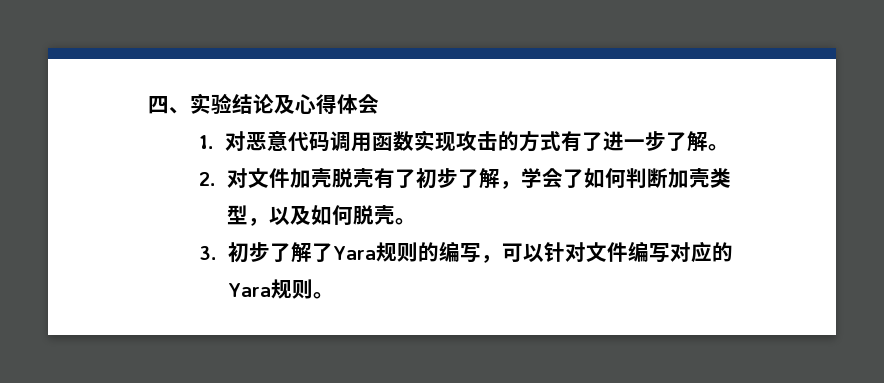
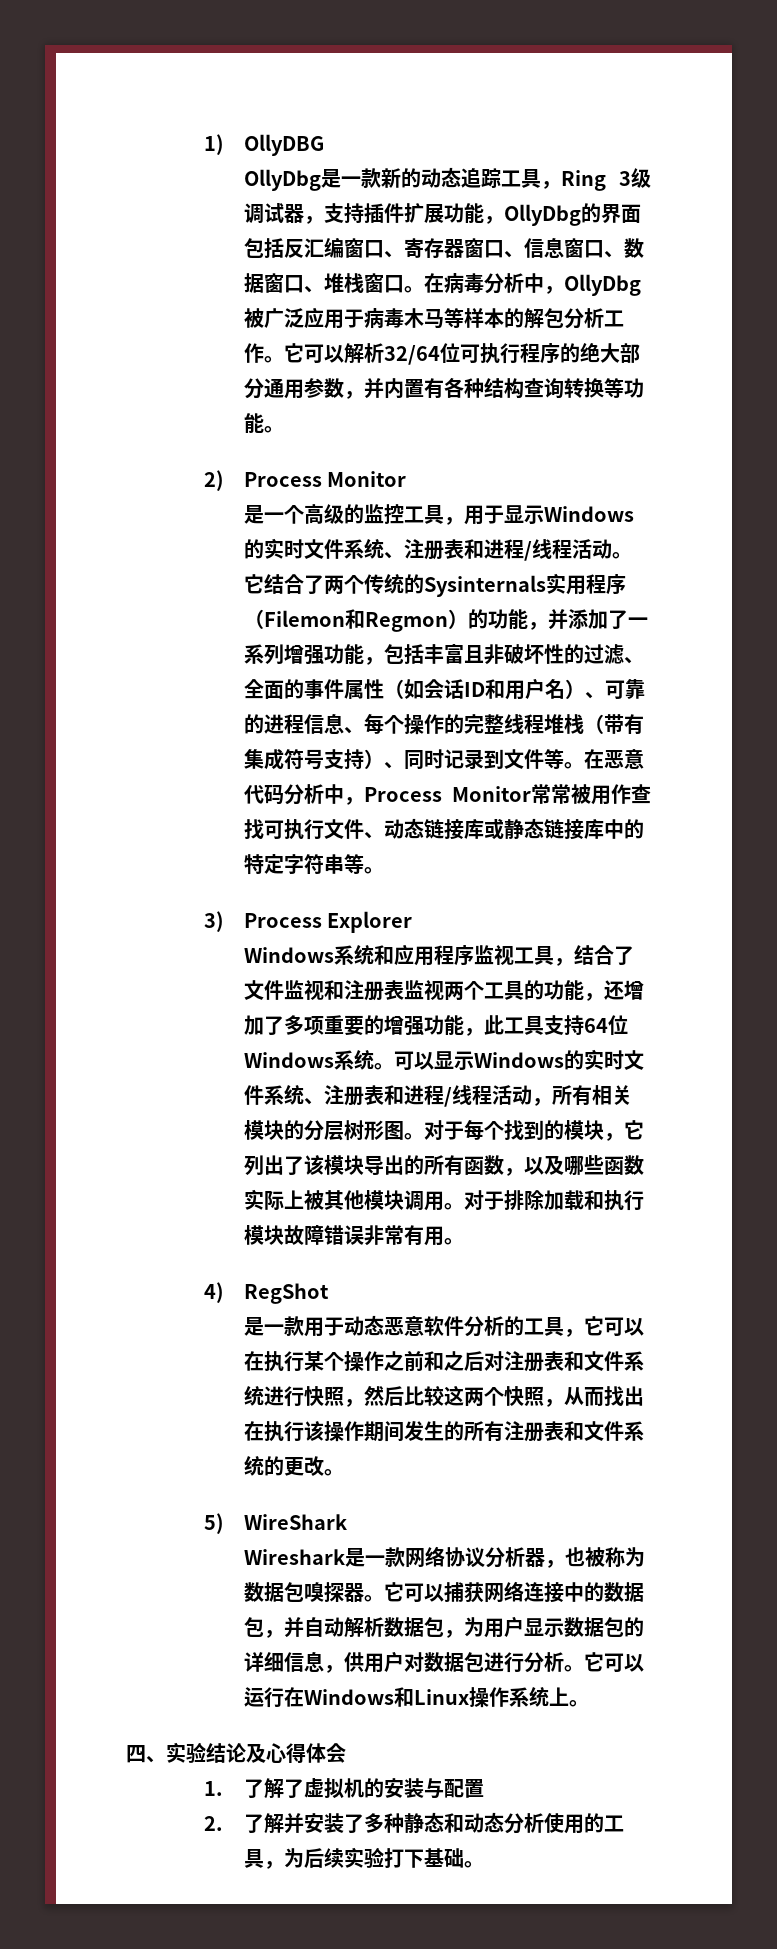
(148, 105) none -> [204,134,324,156] [243,167,651,191] [243,203,641,226] [243,237,644,258] [243,273,641,296] [243,307,624,329] [243,342,640,365] [243,377,644,399] [243,413,284,433] [204,470,407,491] [243,504,634,525] [243,538,632,561] [243,573,626,597] [243,609,648,632] [243,644,644,665] [243,678,645,700] [243,713,644,735] [243,748,644,770] [243,784,651,805] [243,818,644,840] [243,854,384,875] [204,911,413,933] [243,944,634,966] [243,980,644,1001] [243,1015,628,1036] [243,1049,644,1070] [243,1084,632,1107] [243,1119,644,1141] [243,1155,644,1176] [243,1189,644,1211] [243,1225,464,1246] [204,1282,329,1304] [243,1315,644,1337] [243,1351,644,1372] [243,1385,644,1407] [243,1421,644,1442] [243,1455,344,1476] [204,1513,347,1534] [243,1546,645,1568] [243,1581,644,1603] [243,1616,644,1638] [243,1651,644,1673] [243,1686,589,1708] 1) OllyDBG // OllyDbg是一款新的动态追踪工具，Ring 3级调试器，支持插件扩展功能，OllyDbg的界面包括反汇编窗口、寄存器窗口、信息窗口、数据窗口、堆栈窗口。在病毒分析中，OllyDbg被广泛应用于病毒木马等样本的解包分析工作。它可以解析32/64位可执行程序的绝大部分通用参数，并内置有各种结构查询转换等功能。 // 2) Process Monitor // 是一个高级的监控工具，用于显示Windows的实时文件系统、注册表和进程/线程活动。它结合了两个传统的Sysinternals实用程序（Filemon和Regmon）的功能，并添加了一系列增强功能，包括丰富且非破坏性的过滤、全面的事件属性（如会话ID和用户名）、可靠的进程信息、每个操作的完整线程堆栈（带有集成符号支持）、同时记录到文件等。在恶意代码分析中，Process Monitor常常被用作查找可执行文件、动态链接库或静态链接库中的特定字符串等。 // 3) Process Explorer // Windows系统和应用程序监视工具，结合了文件监视和注册表监视两个工具的功能，还增加了多项重要的增强功能，此工具支持64位Windows系统。可以显示Windows的实时文件系统、注册表和进程/线程活动，所有相关模块的分层树形图。对于每个找到的模块，它列出了该模块导出的所有函数，以及哪些函数实际上被其他模块调用。对于排除加载和执行模块故障错误非常有用。 // 4) RegShot // 是一款用于动态恶意软件分析的工具，它可以在执行某个操作之前和之后对注册表和文件系统进行快照，然后比较这两个快照，从而找出在执行该操作期间发生的所有注册表和文件系统的更改。 // 5) WireShark // Wireshark是一款网络协议分析器，也被称为数据包嗅探器。它可以捕获网络连接中的数据包，并自动解析数据包，为用户显示数据包的详细信息，供用户对数据包进行分析。它可以运行在Windows和Linux操作系统上。 //
[225,130,730,152] [199,168,731,189] [226,205,416,226] [199,241,733,263] [227,279,313,299] 对恶意代码调用函数实现攻击的方式有了进一步了解。 // 2.对文件加壳脱壳有了初步了解，学会了如何判断加壳类型，以及如何脱壳。 // 3.初步了解了Yara规则的编写，可以针对文件编写对应的Yara规则 -> [243,1778,484,1799] [204,1812,624,1834] [243,1847,464,1869] 了解了虚拟机的安装与配置 // 2.了解并安装了多种静态和动态分析使用的工具，为后续实验打下基础

